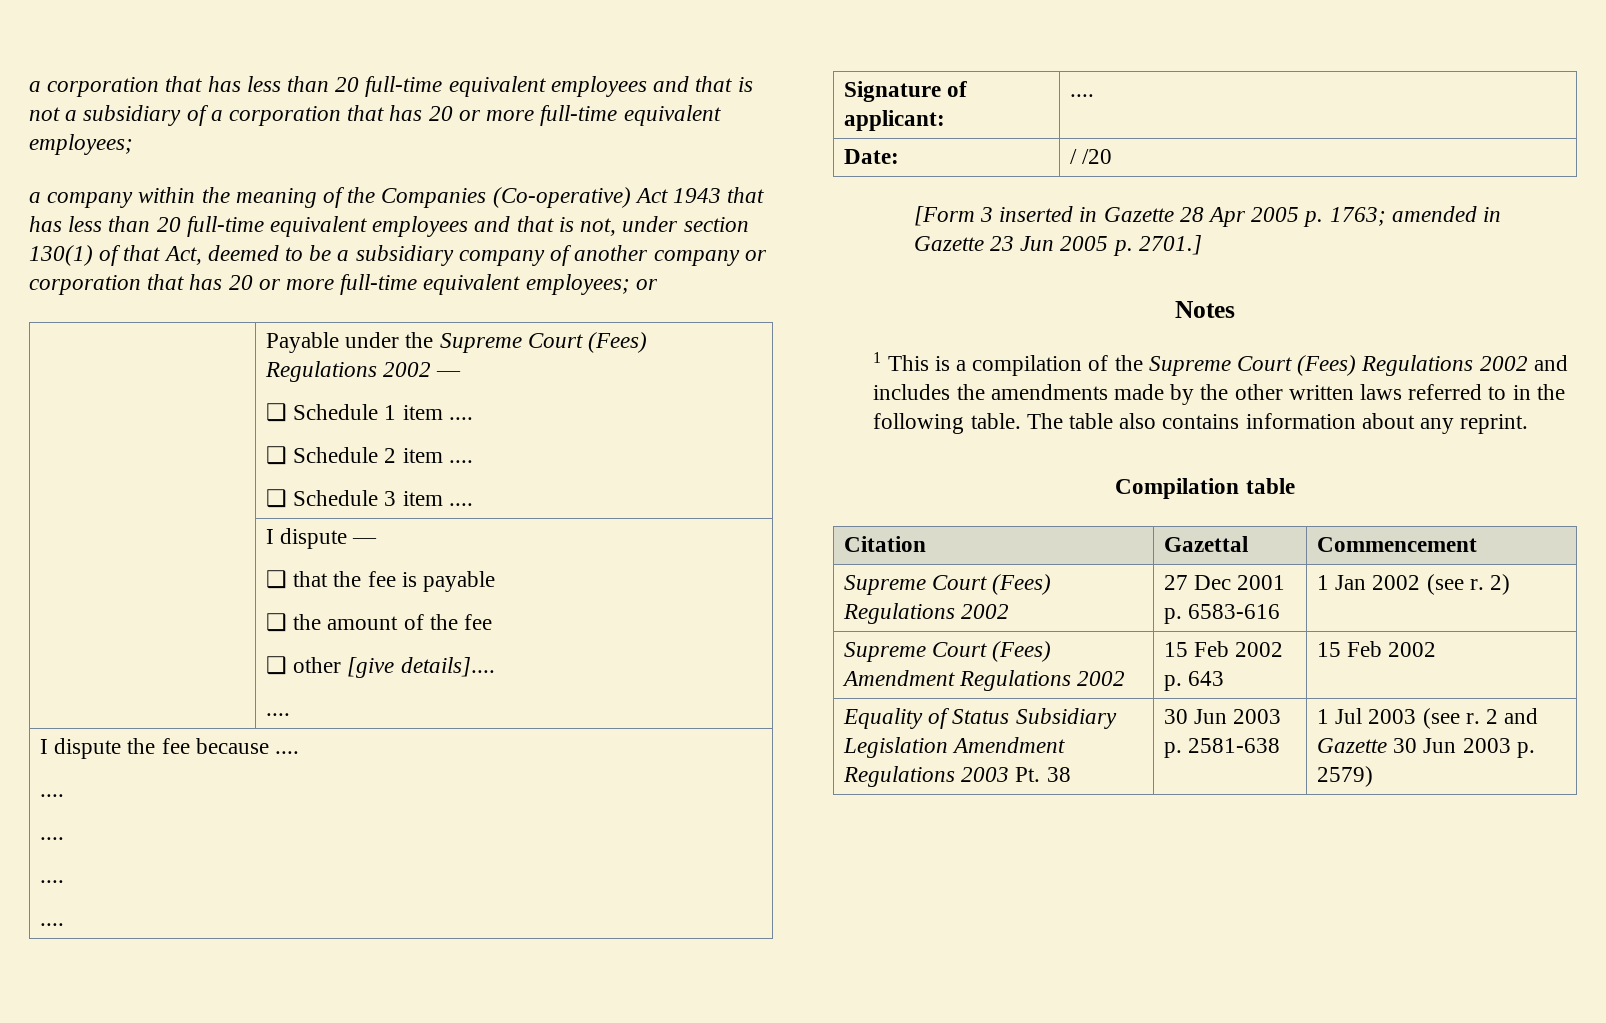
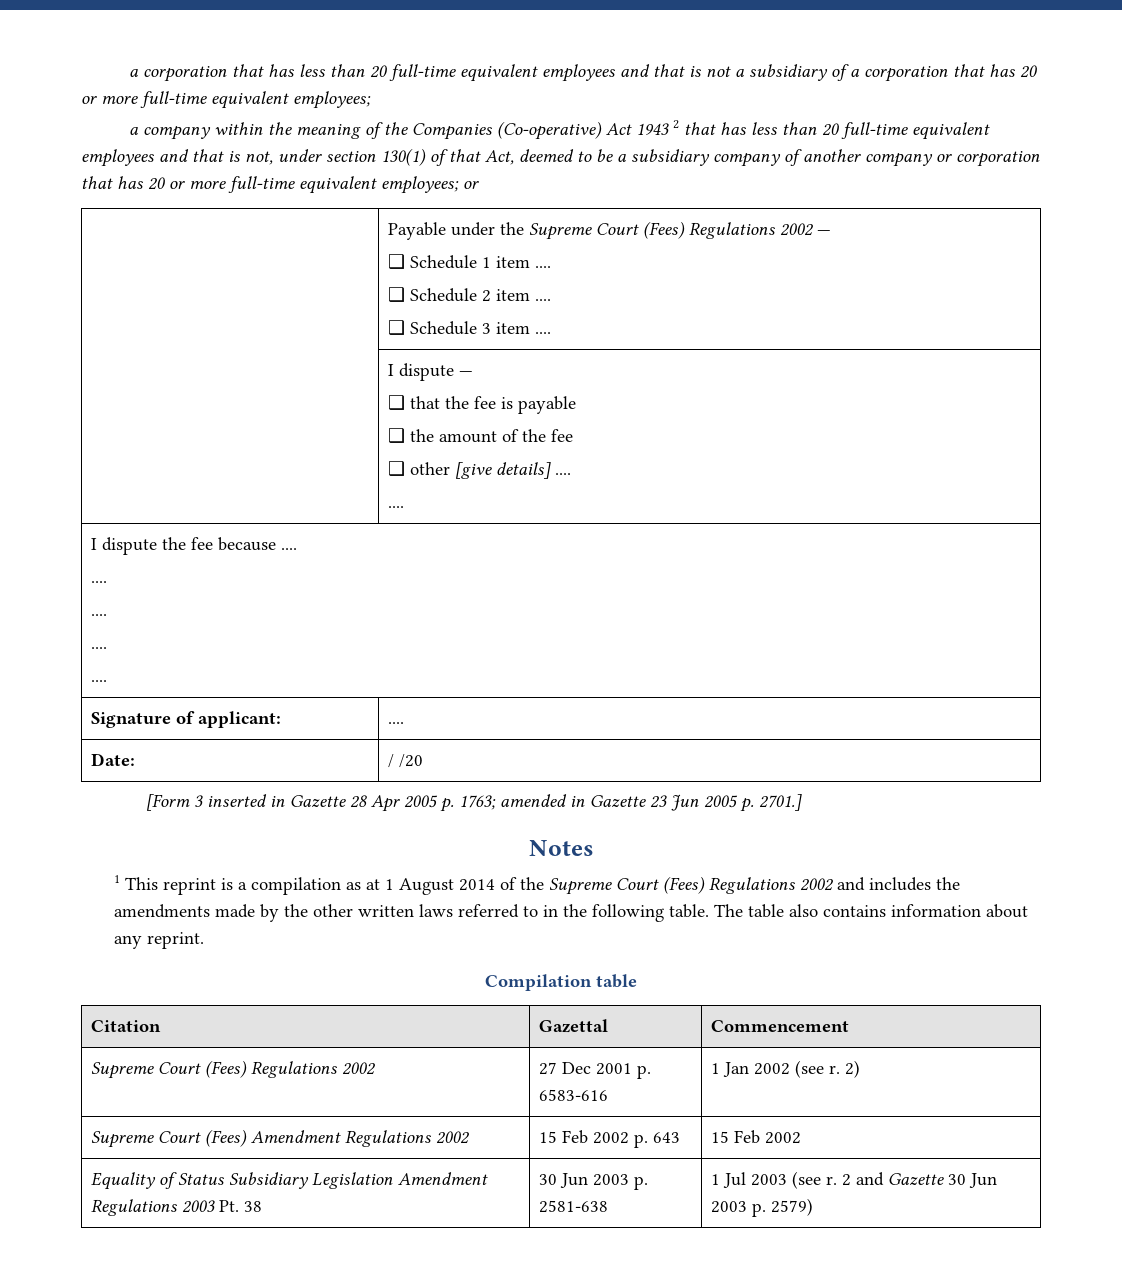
(722, 195) none -> [672,120,679,129] 2
[400,657,495,677] details].... -> [496,462,572,479] details] ....
(929, 363) none -> [162,878,216,895] reprint
(1083, 365) none -> [345,878,495,895] as at 1 August 2014

